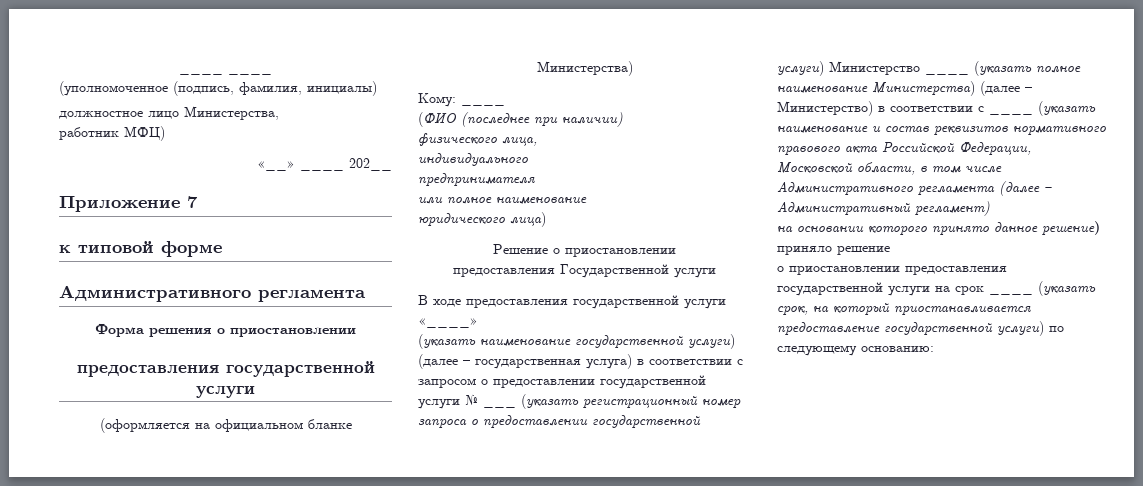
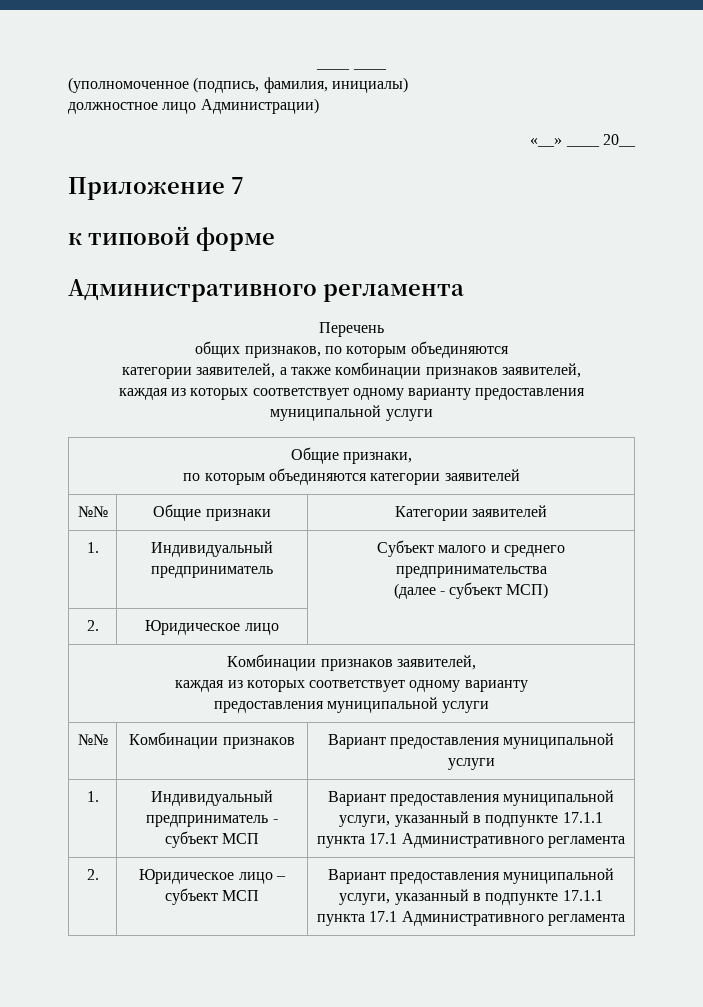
[184,106,279,120] [59,126,165,141] Министерства, // работник МФЦ) -> [200,98,319,114] Администрации)
[349,158,392,171] 202__ -> [603,134,637,147] 20__
[95,323,356,337] [76,361,375,377] [196,386,255,398] [99,418,352,433] [536,61,633,76] [418,93,505,107] [418,112,623,127] [418,133,537,146] [418,153,528,166] [418,173,535,187] [418,197,587,204] [418,212,546,227] [493,244,676,257] [453,264,716,278] [418,295,726,309] [418,318,478,328] [418,334,735,349] [418,354,743,369] [418,375,706,389] [418,394,478,409] [483,394,741,409] [418,415,701,429] [777,61,1081,76] [777,81,1032,96] [777,101,984,116] [989,101,1096,116] [777,126,1106,136] [777,142,1031,156] [777,162,1002,175] [777,181,1052,196] [777,201,990,216] [777,221,1100,236] [777,246,890,255] [777,266,1007,275] [777,281,1096,296] [777,303,1031,316] [777,321,1064,336] [777,345,934,356] Форма решения о приостановлении // предоставления государственной услуги // (оформляется на официальном бланке Министерства) // Кому: ____ // (ФИО (последнее при наличии) // физического лица, // индивидуального // предпринимателя // или полное наименование // юридического лица) // Решение о приостановлении // предоставления Государственной услуги // В ходе предоставления государственной услуги «____» // (указать наименование государственной услуги) (далее – государственная услуга) в соответствии с запросом о предоставлении государственной услуги № ___ (указать регистрационный номер запроса о предоставлении государственной услуги) Министерство ____ (указать полное наименование Министерства) (далее – Министерство) в соответствии с ____ (указать наименование и состав реквизитов нормативного правового акта Российской Федерации, Московской области, в том числе Административного регламента (далее – Административный регламент) // на основании которого принято данное решение) приняло решение // о приостановлении предоставления государственной услуги на срок ____ (указать срок, на который приостанавливается предоставление государственной услуги) по следующему основанию: -> [319,322,384,337] [195,341,509,358] [122,362,581,379] [118,388,586,400] [270,405,433,421] [290,447,413,464] [183,468,520,485] [77,506,108,517] [153,504,271,521] [394,505,548,521] [86,542,99,553] [151,541,273,557] [151,566,273,578] [377,540,565,557] [395,566,547,578] [393,582,549,599] [86,620,99,631] [145,620,279,635] [227,654,476,671] [175,680,528,692] [213,697,490,713] [77,734,108,745] [129,732,295,749] [327,733,615,749] [447,758,495,770] [86,791,99,802] [151,790,273,806] [146,815,278,827] [164,831,260,848] [327,790,615,806] [339,811,603,827] [317,833,625,848] [86,869,99,880] [139,869,286,884] [164,888,260,905] [327,868,615,884] [339,889,603,905] [317,911,625,926] Перечень // общих признаков, по которым объединяются // категории заявителей, а также комбинации признаков заявителей, // каждая из которых соответствует одному варианту предоставления муниципальной услуги // Общие признаки, // по которым объединяются категории заявителей // №№ | Общие признаки | Категории заявителей // 1. | Индивидуальный предприниматель | Субъект малого и среднего предпринимательства // (далее - субъект МСП) // 2. | Юридическое лицо | // Комбинации признаков заявителей, // каждая из которых соответствует одному варианту // предоставления муниципальной услуги // №№ | Комбинации признаков | Вариант предоставления муниципальной услуги // 1. | Индивидуальный предприниматель - субъект МСП | Вариант предоставления муниципальной услуги, указанный в подпункте 17.1.1 пункта 17.1 Административного регламента // 2. | Юридическое лицо – субъект МСП | Вариант предоставления муниципальной услуги, указанный в подпункте 17.1.1 пункта 17.1 Административного регламента

